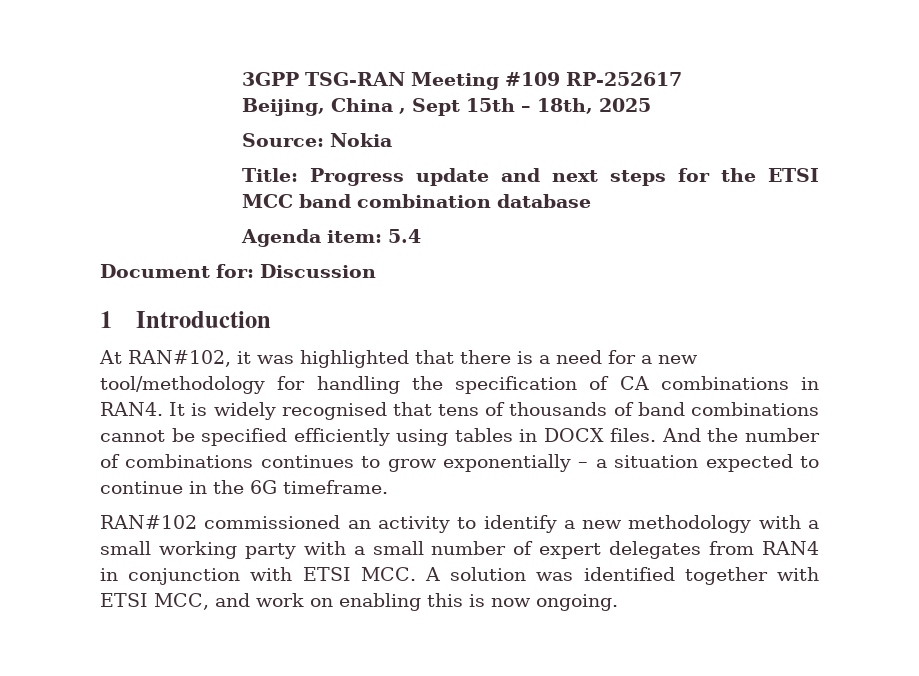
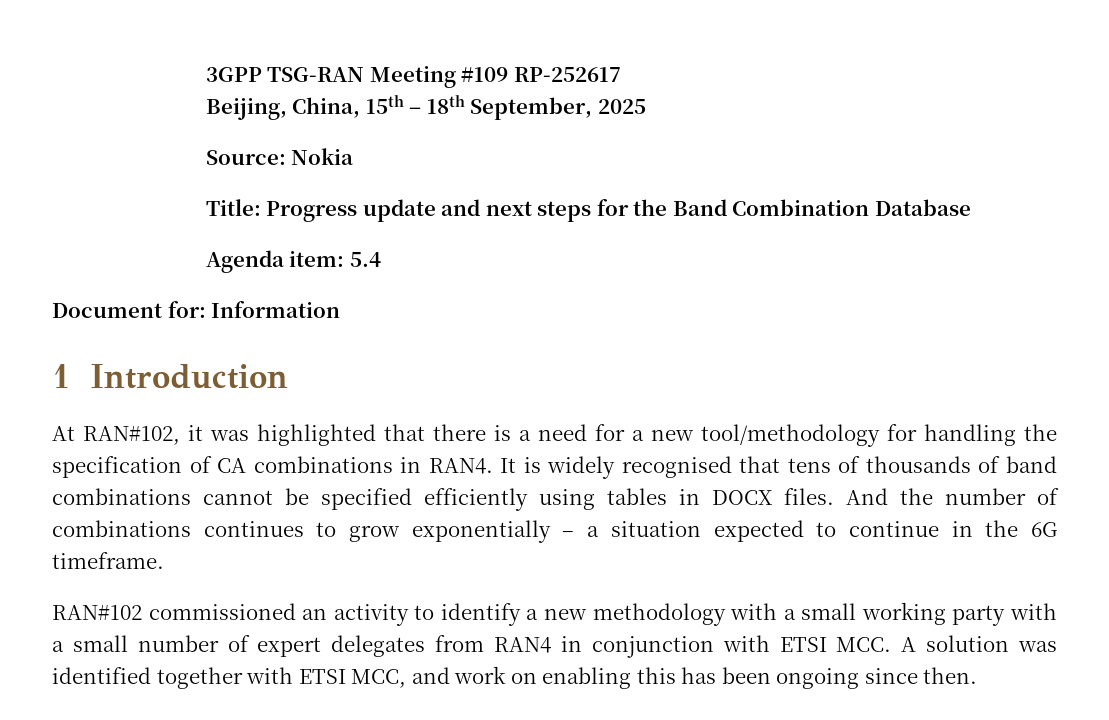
[331,98,594,116] China , Sept 15th – 18th, -> [292,95,593,120] China, 15th – 18th September,
[768,168,820,182] [242,194,592,208] ETSI MCC band combination database -> [672,199,971,216] Band Combination Database
[260,264,376,278] Discussion -> [211,301,341,318] Information
[468,594,618,611] is now ongoing. -> [681,667,978,689] has been ongoing since then.

